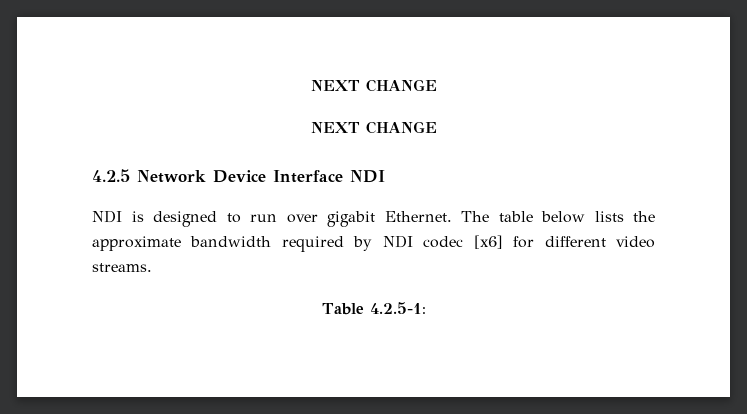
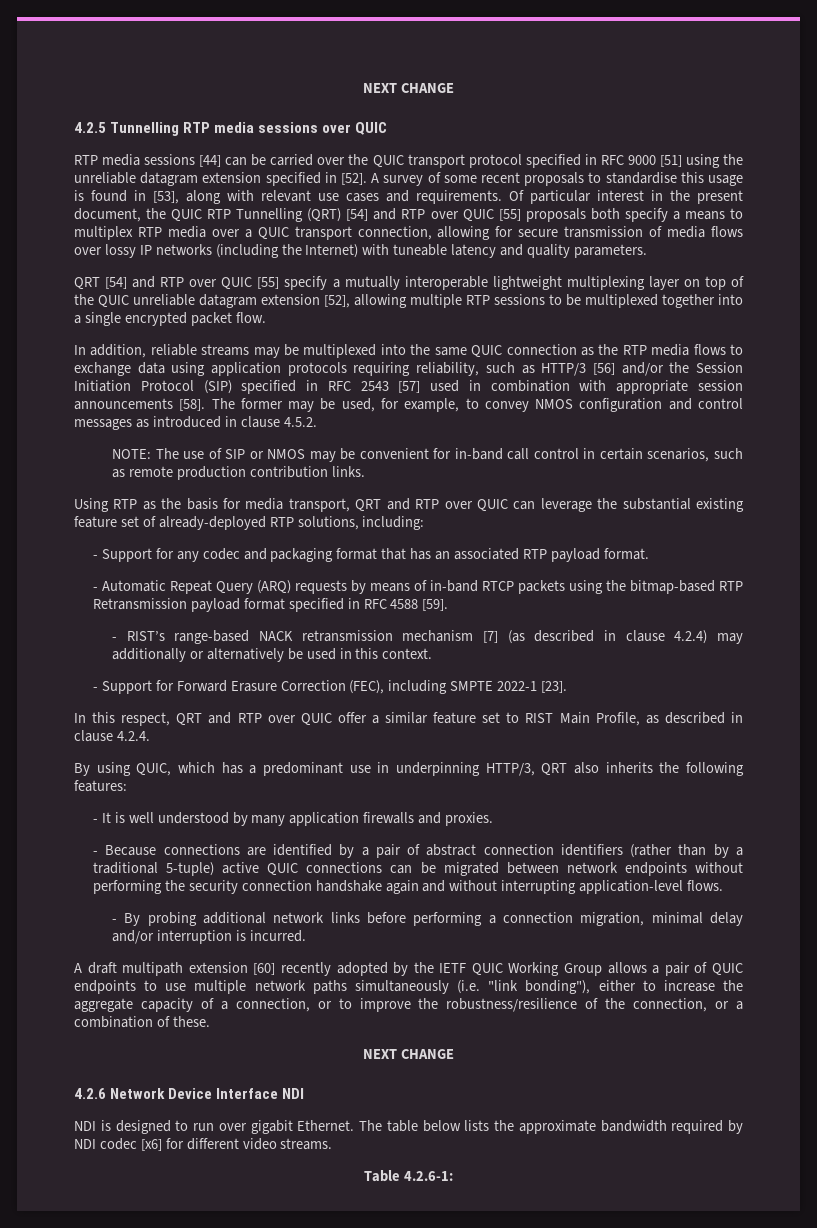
[310,79,437,92] [310,121,437,134] [92,169,130,182] NEXT CHANGE // NEXT CHANGE // 4.2.5 -> [363,83,454,93] [74,122,388,136] [74,154,743,168] [74,172,743,186] [74,190,743,204] [74,208,743,222] [74,226,744,240] [74,244,647,258] [74,276,744,290] [74,294,743,308] [74,312,266,326] [74,344,743,358] [74,362,744,376] [74,380,743,394] [74,398,743,412] [74,416,317,430] [111,448,743,462] [111,466,365,480] [74,498,745,512] [74,516,425,530] [92,548,649,562] [92,580,743,594] [92,598,449,612] [111,630,743,644] [111,648,433,662] [92,680,568,694] [74,712,743,726] [74,730,150,742] [74,762,744,776] [74,780,127,792] [92,812,494,826] [92,844,743,858] [92,862,743,876] [92,880,724,894] [111,912,743,926] [111,930,306,944] [74,962,744,976] [74,980,744,994] [74,998,744,1012] [74,1016,210,1028] [363,1049,454,1059] [74,1088,106,1099] NEXT CHANGE // 4.2.5 Tunnelling RTP media sessions over QUIC // RTP media sessions [44] can be carried over the QUIC transport protocol specified in RFC 9000 [51] using the unreliable datagram extension specified in [52]. A survey of some recent proposals to standardise this usage is found in [53], along with relevant use cases and requirements. Of particular interest in the present document, the QUIC RTP Tunnelling (QRT) [54] and RTP over QUIC [55] proposals both specify a means to multiplex RTP media over a QUIC transport connection, allowing for secure transmission of media flows over lossy IP networks (including the Internet) with tuneable latency and quality parameters. // QRT [54] and RTP over QUIC [55] specify a mutually interoperable lightweight multiplexing layer on top of the QUIC unreliable datagram extension [52], allowing multiple RTP sessions to be multiplexed together into a single encrypted packet flow. // In addition, reliable streams may be multiplexed into the same QUIC connection as the RTP media flows to exchange data using application protocols requiring reliability, such as HTTP/3 [56] and/or the Session Initiation Protocol (SIP) specified in RFC 2543 [57] used in combination with appropriate session announcements [58]. The former may be used, for example, to convey NMOS configuration and control messages as introduced in clause 4.5.2. // NOTE: The use of SIP or NMOS may be convenient for in-band call control in certain scenarios, such as remote production contribution links. // Using RTP as the basis for media transport, QRT and RTP over QUIC can leverage the substantial existing feature set of already-deployed RTP solutions, including: // - Support for any codec and packaging format that has an associated RTP payload format. // - Automatic Repeat Query (ARQ) requests by means of in-band RTCP packets using the bitmap-based RTP Retransmission payload format specified in RFC 4588 [59]. // - RIST’s range-based NACK retransmission mechanism [7] (as described in clause 4.2.4) may additionally or alternatively be used in this context. // - Support for Forward Erasure Correction (FEC), including SMPTE 2022-1 [23]. // In this respect, QRT and RTP over QUIC offer a similar feature set to RIST Main Profile, as described in clause 4.2.4. // By using QUIC, which has a predominant use in underpinning HTTP/3, QRT also inherits the following features: // - It is well understood by many application firewalls and proxies. // - Because connections are identified by a pair of abstract connection identifiers (rather than by a traditional 5-tuple) active QUIC connections can be migrated between network endpoints without performing the security connection handshake again and without interrupting application-level flows. // - By probing additional network links before performing a connection migration, minimal delay and/or interruption is incurred. // A draft multipath extension [60] recently adopted by the IETF QUIC Working Group allows a pair of QUIC endpoints to use multiple network paths simultaneously (i.e. "link bonding"), either to increase the aggregate capacity of a connection, or to improve the robustness/resilience of the connection, or a combination of these. // NEXT CHANGE // 4.2.6
[369,302,426,314] 4.2.5-1: -> [403,1171,453,1181] 4.2.6-1:

